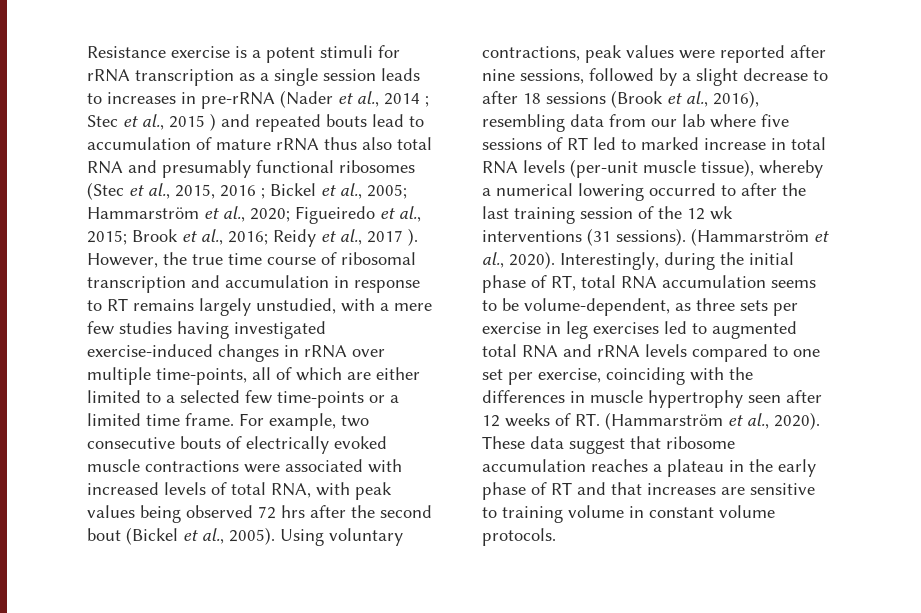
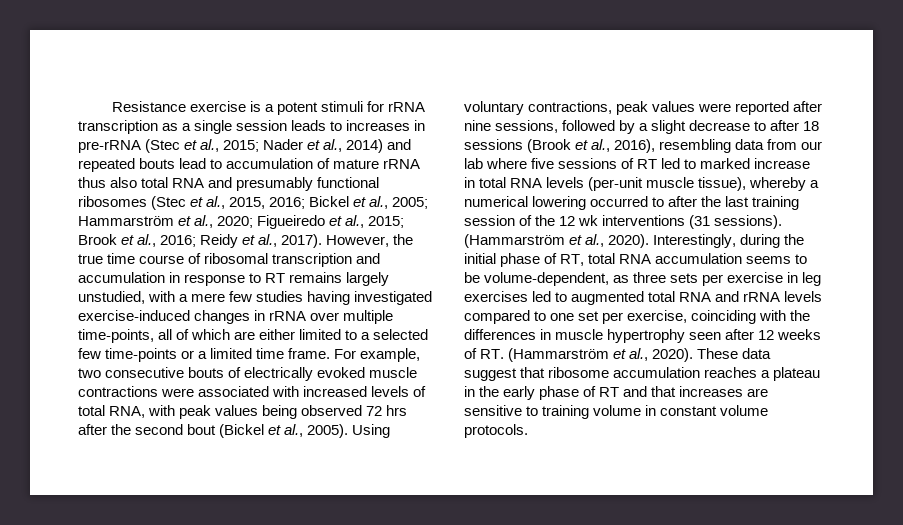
[280,90,429,108] [87,113,216,131] (Nader et al., 2014 ; Stec et al., 2015 ) -> [145,139,384,153] (Stec et al., 2015; Nader et al., 2014)
[220,185,265,199] 2016 ; -> [269,197,306,209] 2016;
[367,228,418,246] 2017 ). -> [281,234,323,248] 2017).

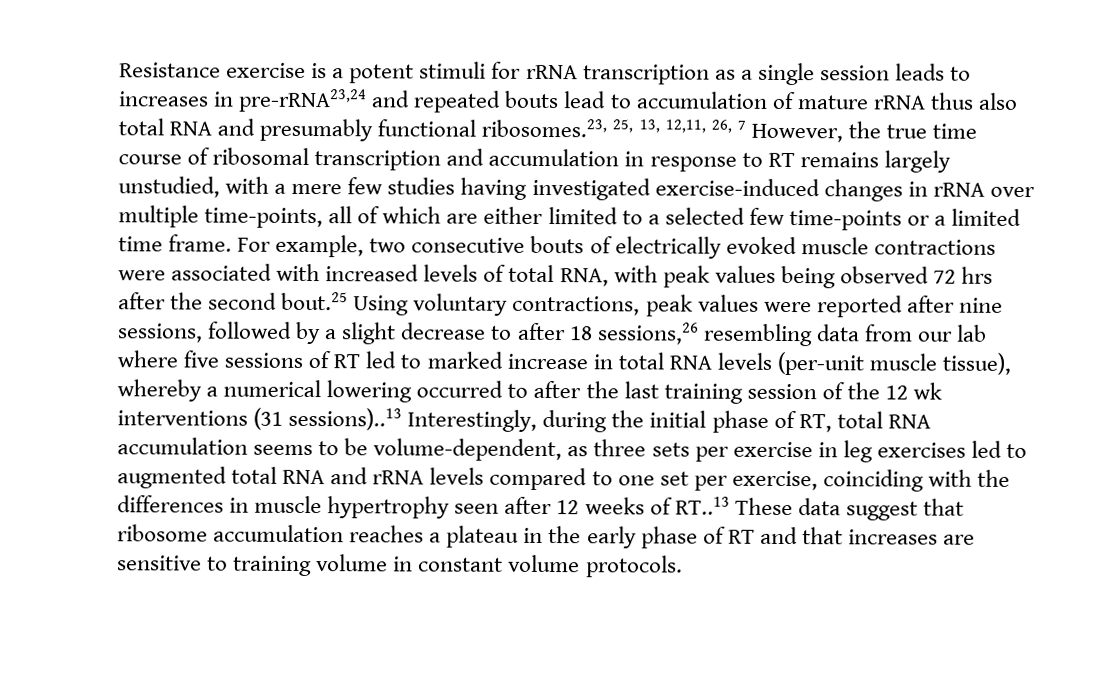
[78,139,384,153] pre-rRNA (Stec et al., 2015; Nader et al., 2014) -> [238,88,368,113] pre-rRNA23,24
[78,196,429,210] [78,215,405,229] [78,234,323,248] ribosomes (Stec et al., 2015, 2016; Bickel et al., 2005; Hammarström et al., 2020; Figueiredo et al., 2015; Brook et al., 2016; Reidy et al., 2017). -> [481,118,746,138] ribosomes.23, 25, 13, 12,11, 26, 7
[187,424,349,438] bout (Bickel et al., 2005). -> [281,291,349,311] bout.25
[464,139,656,153] sessions (Brook et al., 2016), -> [596,322,699,345] sessions,26
[714,215,783,229] [464,234,650,248] sessions). (Hammarström et al., 2020). -> [288,407,403,431] sessions)..13
[480,348,694,362] RT. (Hammarström et al., 2020). -> [674,496,730,515] RT..13

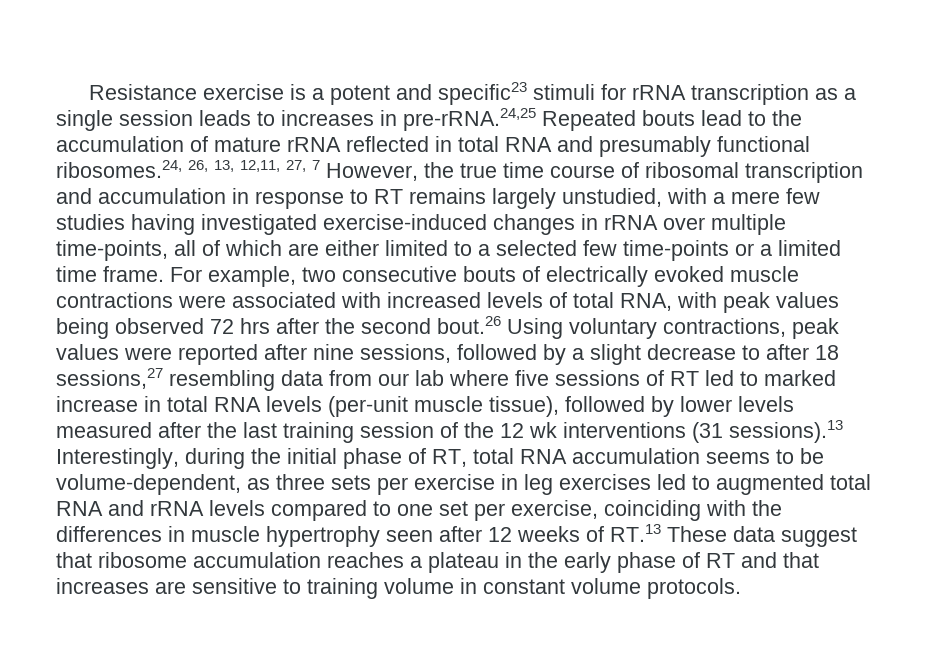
(415, 74) none -> [396,82,528,105] and specific23
[238,88,502,113] pre-rRNA23,24 and repeated -> [403,108,636,131] pre-rRNA.24,25 Repeated
(632, 101) none -> [772,110,802,126] the
[929,92,1018,110] thus also -> [346,136,452,152] reflected in
[481,118,634,138] ribosomes.23, 25, -> [56,160,208,178] ribosomes.24, 26,
[710,119,732,133] 26, -> [286,160,306,172] 27,
[281,291,349,311] bout.25 -> [437,316,501,334] bout.26
[596,322,699,345] sessions,26 -> [56,368,163,389] sessions,27
[117,379,529,403] whereby a numerical lowering occurred to -> [565,396,794,417] [56,422,152,438] followed by lower levels measured
[288,407,403,431] sessions)..13 -> [729,420,843,443] sessions).13
[674,496,730,515] RT..13 -> [610,524,661,542] RT.13

